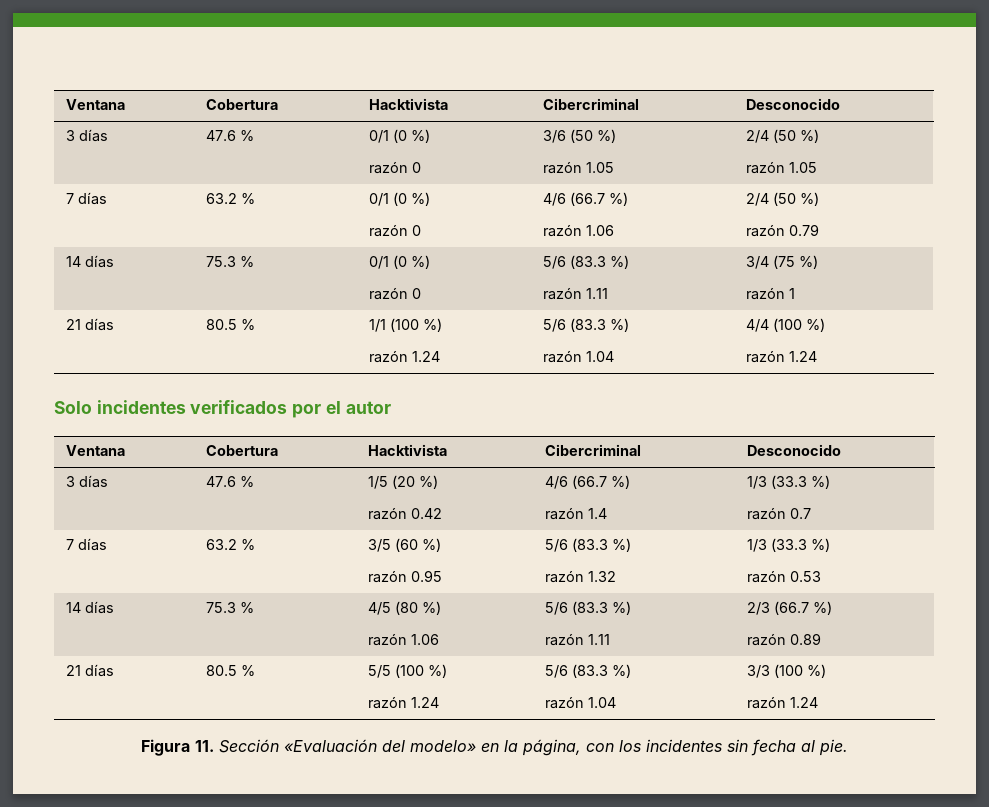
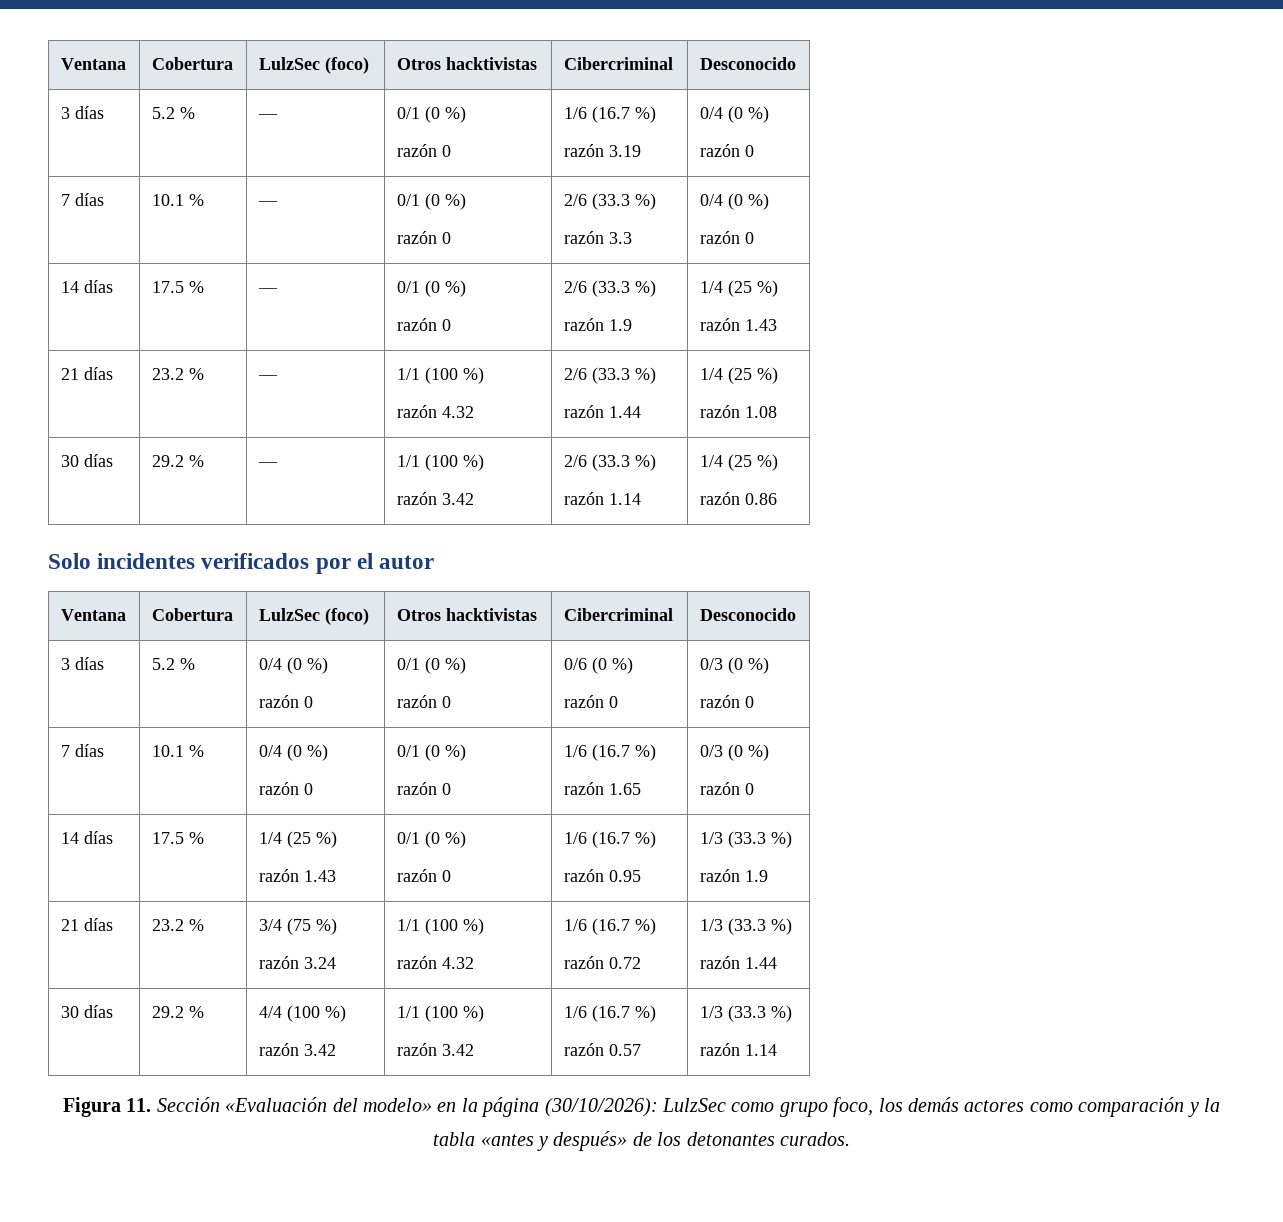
[66,99,126,110] [206,99,279,110] [369,98,449,110] [543,98,640,110] [746,98,841,110] [66,129,109,142] [206,130,255,141] [369,129,431,143] [369,161,422,174] [543,129,617,143] [543,161,615,174] [746,129,820,143] [746,161,818,174] [66,192,108,205] [206,193,256,204] [369,192,431,206] [369,224,422,237] [543,192,629,206] [543,224,615,237] [746,192,820,206] [746,224,820,237] [66,255,115,268] [206,256,255,267] [369,255,431,269] [369,287,422,300] [543,255,630,269] [543,287,609,300] [746,255,819,269] [746,287,796,300] [66,318,115,331] [206,319,256,330] [369,318,443,332] [369,350,441,363] [543,318,630,332] [543,350,615,363] [746,318,826,332] [746,350,818,363] Ventana | Cobertura | Hacktivista | Cibercriminal | Desconocido // 3 días | 47.6 % | 0/1 (0 %) // razón 0 | 3/6 (50 %) // razón 1.05 | 2/4 (50 %) // razón 1.05 // 7 días | 63.2 % | 0/1 (0 %) // razón 0 | 4/6 (66.7 %) // razón 1.06 | 2/4 (50 %) // razón 0.79 // 14 días | 75.3 % | 0/1 (0 %) // razón 0 | 5/6 (83.3 %) // razón 1.11 | 3/4 (75 %) // razón 1 // 21 días | 80.5 % | 1/1 (100 %) // razón 1.24 | 5/6 (83.3 %) // razón 1.04 | 4/4 (100 %) // razón 1.24 -> [60,58,126,70] [151,57,233,70] [258,57,369,74] [396,57,537,70] [563,57,673,70] [699,57,796,70] [60,106,104,119] [151,107,195,119] [257,114,278,119] [396,106,466,123] [396,144,451,157] [563,106,656,123] [563,144,641,157] [699,106,769,123] [699,144,754,157] [60,193,104,206] [151,194,204,206] [257,201,278,206] [396,193,466,210] [396,231,451,244] [563,193,656,210] [563,231,632,244] [699,193,769,210] [699,231,754,244] [60,280,113,293] [151,281,204,293] [257,288,278,293] [396,280,466,297] [396,318,451,331] [563,280,656,297] [563,318,632,331] [699,280,778,297] [699,318,777,331] [60,367,113,380] [151,368,204,380] [257,375,278,380] [396,367,484,384] [396,405,474,418] [563,367,656,384] [563,405,641,418] [699,367,778,384] [699,405,777,418] [60,454,113,467] [151,455,204,467] [257,462,278,467] [396,454,484,471] [396,492,474,505] [563,454,656,471] [563,492,641,505] [699,454,778,471] [699,492,777,505] Ventana | Cobertura | LulzSec (foco) | Otros hacktivistas | Cibercriminal | Desconocido // 3 días | 5.2 % | — | 0/1 (0 %) // razón 0 | 1/6 (16.7 %) // razón 3.19 | 0/4 (0 %) // razón 0 // 7 días | 10.1 % | — | 0/1 (0 %) // razón 0 | 2/6 (33.3 %) // razón 3.3 | 0/4 (0 %) // razón 0 // 14 días | 17.5 % | — | 0/1 (0 %) // razón 0 | 2/6 (33.3 %) // razón 1.9 | 1/4 (25 %) // razón 1.43 // 21 días | 23.2 % | — | 1/1 (100 %) // razón 4.32 | 2/6 (33.3 %) // razón 1.44 | 1/4 (25 %) // razón 1.08 // 30 días | 29.2 % | — | 1/1 (100 %) // razón 3.42 | 2/6 (33.3 %) // razón 1.14 | 1/4 (25 %) // razón 0.86
[368,444,448,456] [545,444,642,456] [747,444,842,456] [66,475,109,488] [206,476,255,487] [368,475,439,489] [368,507,443,520] [545,475,631,489] [545,507,608,520] [747,475,831,489] [747,507,812,520] [66,538,108,551] [206,539,256,550] [368,538,442,552] [368,570,443,583] [545,538,632,552] [545,570,617,583] [747,538,831,552] [747,570,822,583] [66,601,115,614] [206,602,255,613] [368,601,442,615] [368,633,440,646] [545,601,632,615] [545,633,611,646] [747,601,833,615] [747,633,822,646] [66,664,115,677] [206,665,256,676] [368,664,448,678] [368,696,440,709] [545,664,632,678] [545,696,617,709] [747,664,827,678] [747,696,819,709] Hacktivista | Cibercriminal | Desconocido // 3 días | 47.6 % | 1/5 (20 %) // razón 0.42 | 4/6 (66.7 %) // razón 1.4 | 1/3 (33.3 %) // razón 0.7 // 7 días | 63.2 % | 3/5 (60 %) // razón 0.95 | 5/6 (83.3 %) // razón 1.32 | 1/3 (33.3 %) // razón 0.53 // 14 días | 75.3 % | 4/5 (80 %) // razón 1.06 | 5/6 (83.3 %) // razón 1.11 | 2/3 (66.7 %) // razón 0.89 // 21 días | 80.5 % | 5/5 (100 %) // razón 1.24 | 5/6 (83.3 %) // razón 1.04 | 3/3 (100 %) // razón 1.24 -> [258,608,369,625] [396,608,537,621] [563,608,673,621] [699,608,796,621] [60,657,104,670] [151,658,195,670] [258,657,328,674] [258,695,313,708] [396,657,466,674] [396,695,451,708] [563,657,633,674] [563,695,618,708] [699,657,769,674] [699,695,754,708] [60,744,104,757] [151,745,204,757] [258,744,328,761] [258,782,313,795] [396,744,466,761] [396,782,451,795] [563,744,656,761] [563,782,641,795] [699,744,769,761] [699,782,754,795] [60,831,113,844] [151,832,204,844] [258,831,337,848] [258,869,336,882] [396,831,466,848] [396,869,451,882] [563,831,656,848] [563,869,641,882] [699,831,792,848] [699,869,768,882] [60,918,113,931] [151,919,204,931] [258,918,337,935] [258,956,336,969] [396,918,484,935] [396,956,474,969] [563,918,656,935] [563,956,641,969] [699,918,792,935] [699,956,777,969] [60,1005,113,1018] [151,1006,204,1018] [258,1005,346,1022] [258,1043,336,1056] [396,1005,484,1022] [396,1043,474,1056] [563,1005,656,1022] [563,1043,641,1056] [699,1005,792,1022] [699,1043,777,1056] LulzSec (foco) | Otros hacktivistas | Cibercriminal | Desconocido // 3 días | 5.2 % | 0/4 (0 %) // razón 0 | 0/1 (0 %) // razón 0 | 0/6 (0 %) // razón 0 | 0/3 (0 %) // razón 0 // 7 días | 10.1 % | 0/4 (0 %) // razón 0 | 0/1 (0 %) // razón 0 | 1/6 (16.7 %) // razón 1.65 | 0/3 (0 %) // razón 0 // 14 días | 17.5 % | 1/4 (25 %) // razón 1.43 | 0/1 (0 %) // razón 0 | 1/6 (16.7 %) // razón 0.95 | 1/3 (33.3 %) // razón 1.9 // 21 días | 23.2 % | 3/4 (75 %) // razón 3.24 | 1/1 (100 %) // razón 4.32 | 1/6 (16.7 %) // razón 0.72 | 1/3 (33.3 %) // razón 1.44 // 30 días | 29.2 % | 4/4 (100 %) // razón 3.42 | 1/1 (100 %) // razón 3.42 | 1/6 (16.7 %) // razón 0.57 | 1/3 (33.3 %) // razón 1.14
[522,739,848,756] página, con los incidentes sin fecha al pie. -> [481,1097,1220,1117] [433,1131,850,1151] página (30/10/2026): LulzSec como grupo foco, los demás actores como comparación y la tabla «antes y después» de los detonantes curados.

